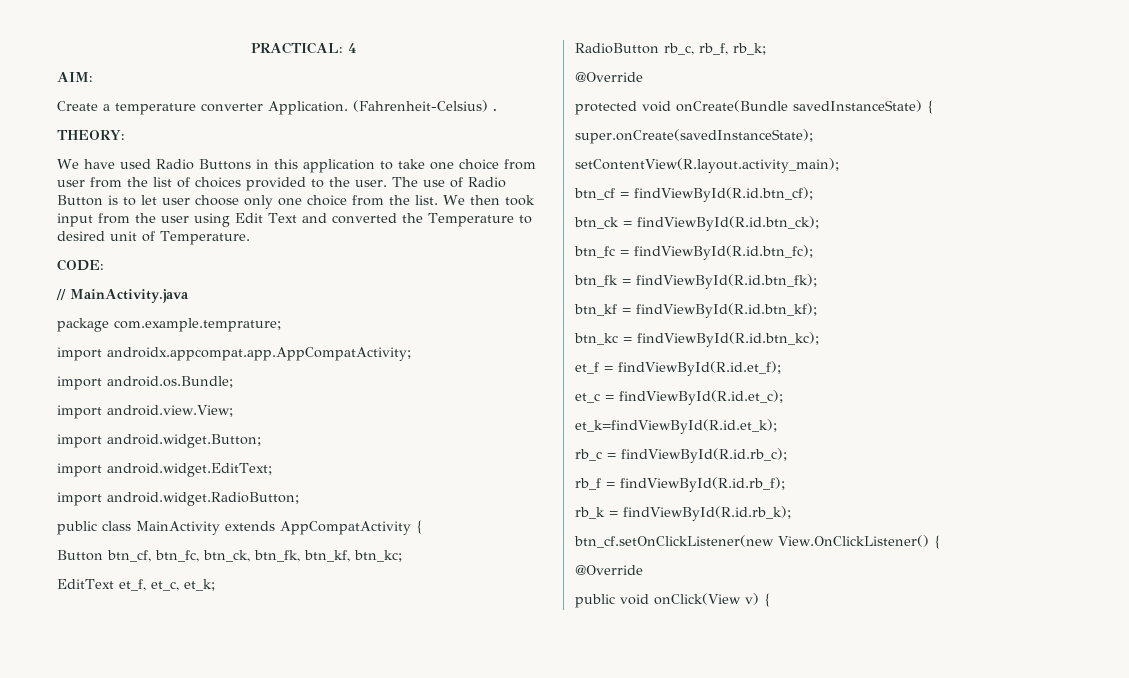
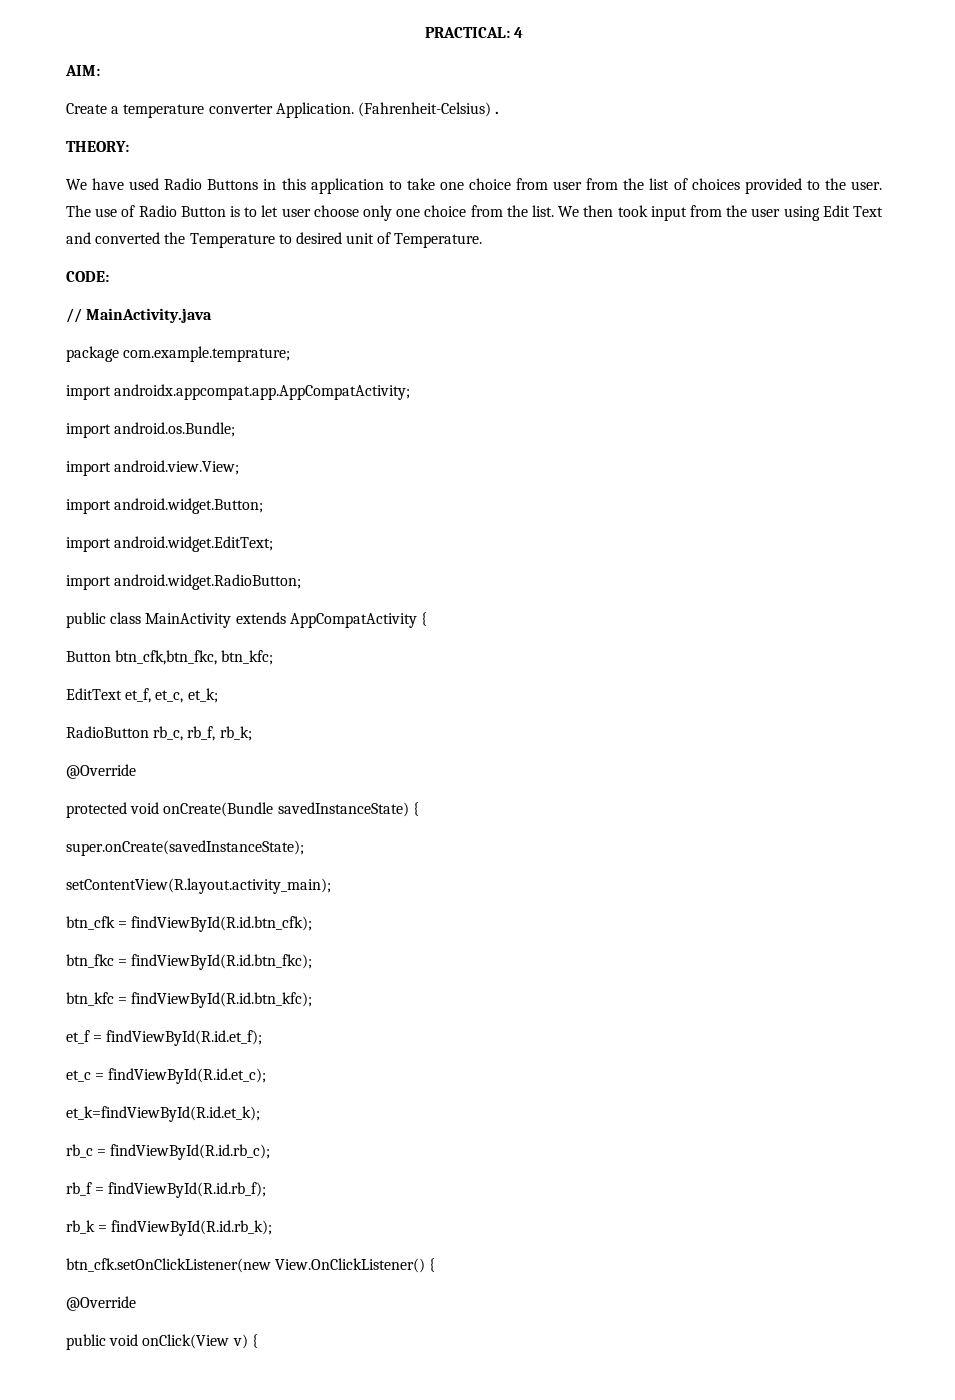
[107,550,402,562] btn_cf, btn_fc, btn_ck, btn_fk, btn_kf, btn_kc; -> [115,650,274,665] btn_cfk,btn_fkc, btn_kfc;
[574,187,813,202] [574,216,819,231] [574,245,813,260] [574,274,817,289] [574,303,817,318] [574,332,819,347] btn_cf = findViewById(R.id.btn_cf); // btn_ck = findViewById(R.id.btn_ck); // btn_fc = findViewById(R.id.btn_fc); // btn_fk = findViewById(R.id.btn_fk); // btn_kf = findViewById(R.id.btn_kf); // btn_kc = findViewById(R.id.btn_kc); -> [66,916,313,932] [66,954,313,970] [66,992,313,1008] btn_cfk = findViewById(R.id.btn_cfk); // btn_fkc = findViewById(R.id.btn_fkc); // btn_kfc = findViewById(R.id.btn_kfc);
[574,535,774,548] btn_cf.setOnClickListener(new -> [66,1258,271,1273] btn_cfk.setOnClickListener(new

